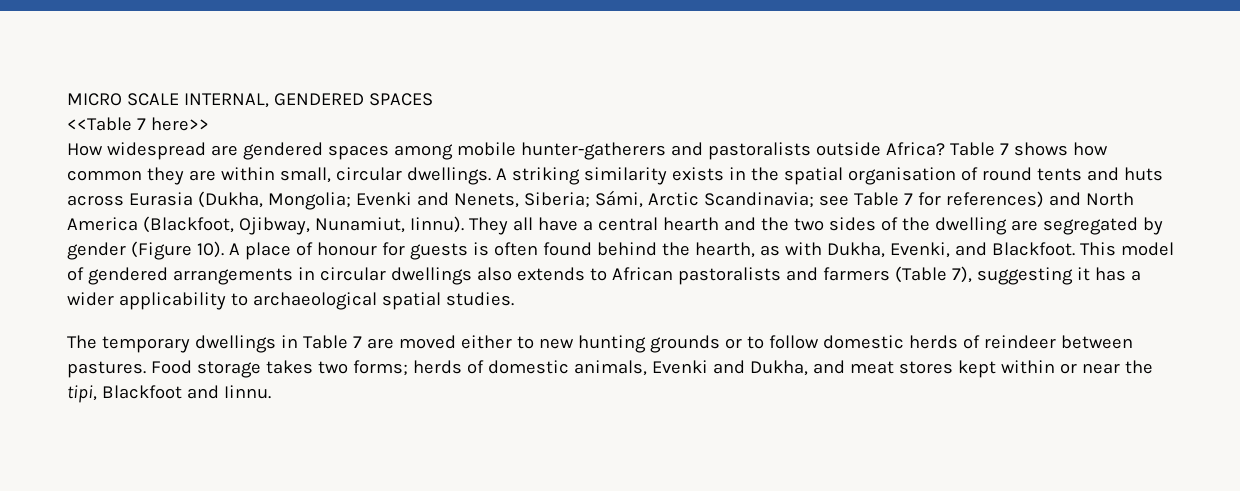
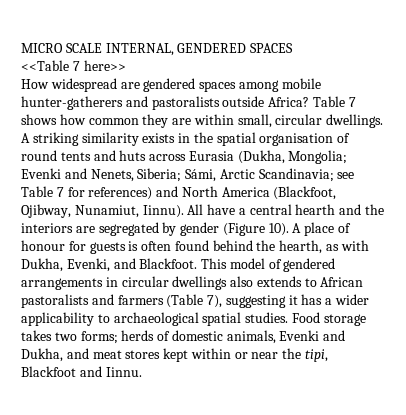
[468,217,533,235] They all -> [187,204,204,215] All
[793,217,1007,235] two sides of the dwelling -> [21,223,73,233] interiors
[67,335,1133,353] [67,361,146,378] // The temporary dwellings in Table 7 are moved either to new hunting grounds or to follow domestic herds of reindeer between pastures. -> (289, 317) none

